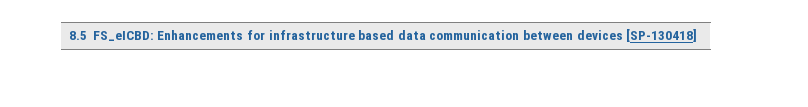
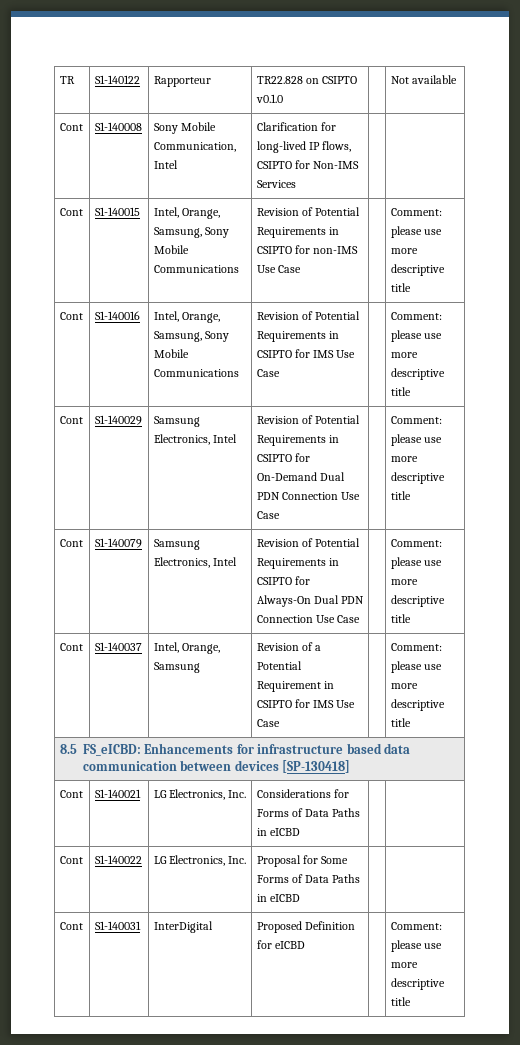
(68, 35) none -> [59,76,75,84] [94,75,140,84] [153,76,211,87] [256,76,358,84] [255,94,283,103] [390,75,457,84] [59,123,83,131] [94,122,142,131] [153,122,216,134] [153,142,236,152] [153,160,178,169] [256,122,336,131] [256,141,352,153] [256,160,360,169] [256,180,296,188] [59,208,83,216] [94,207,140,216] [153,207,220,219] [153,227,229,238] [153,245,189,254] [153,265,239,273] [256,207,361,216] [256,227,339,238] [256,245,359,254] [256,265,301,273] [390,208,442,216] [390,226,442,238] [390,248,418,254] [390,264,445,276] [390,283,411,292] [59,312,83,320] [94,311,140,320] [153,311,220,323] [153,331,229,342] [153,349,189,358] [153,369,239,377] [256,311,361,320] [256,331,339,342] [256,349,356,358] [256,369,280,377] [390,312,442,320] [390,330,442,342] [390,352,418,358] [390,368,445,380] [390,387,411,396] [59,416,83,424] [94,415,142,425] [153,416,200,427] [153,434,237,445] [256,415,361,424] [256,435,339,446] [256,453,310,462] [256,472,345,481] [256,492,361,500] [256,511,280,519] [390,416,442,424] [390,434,442,446] [390,456,418,462] [390,472,445,484] [390,491,411,500] [59,539,83,547] [94,538,142,548] [153,539,200,550] [153,557,237,568] [256,538,361,547] [256,558,339,569] [256,576,310,585] [256,595,365,607] [256,615,361,623] [390,539,442,547] [390,557,442,569] [390,579,418,585] [390,595,445,607] [390,614,411,623] [59,643,83,651] [94,642,142,651] [153,642,220,654] [153,662,200,673] [256,642,322,651] [256,661,302,670] [256,681,334,692] [256,699,356,708] [256,719,280,727] [390,643,442,651] [390,661,442,673] [390,683,418,689] [390,699,445,711] [390,718,411,727] TR | S1-140122 | Rapporteur | TR22.828 on CSIPTO v0.1.0 | | Not available // Cont | S1-140008 | Sony Mobile Communication, Intel | Clarification for long-lived IP flows, CSIPTO for Non-IMS Services | | // Cont | S1-140015 | Intel, Orange, Samsung, Sony Mobile Communications | Revision of Potential Requirements in CSIPTO for non-IMS Use Case | | Comment: please use more descriptive title // Cont | S1-140016 | Intel, Orange, Samsung, Sony Mobile Communications | Revision of Potential Requirements in CSIPTO for IMS Use Case | | Comment: please use more descriptive title // Cont | S1-140029 | Samsung Electronics, Intel | Revision of Potential Requirements in CSIPTO for On-Demand Dual PDN Connection Use Case | | Comment: please use more descriptive title // Cont | S1-140079 | Samsung Electronics, Intel | Revision of Potential Requirements in CSIPTO for Always-On Dual PDN Connection Use Case | | Comment: please use more descriptive title // Cont | S1-140037 | Intel, Orange, Samsung | Revision of a Potential Requirement in CSIPTO for IMS Use Case | | Comment: please use more descriptive title //
(698, 35) none -> [59,790,83,798] [94,789,141,798] [153,789,247,800] [256,789,349,798] [256,808,361,817] [256,828,300,836] [59,856,83,864] [94,855,142,864] [153,855,247,866] [256,855,349,867] [256,874,361,883] [256,894,300,902] [59,922,83,930] [94,921,141,930] [153,921,213,933] [256,921,355,933] [256,940,305,949] [390,922,442,930] [390,940,442,952] [390,962,418,968] [390,978,445,990] [390,997,411,1006] // Cont | S1-140021 | LG Electronics, Inc. | Considerations for Forms of Data Paths in eICBD | | // Cont | S1-140022 | LG Electronics, Inc. | Proposal for Some Forms of Data Paths in eICBD | | // Cont | S1-140031 | InterDigital | Proposed Definition for eICBD | | Comment: please use more descriptive title

